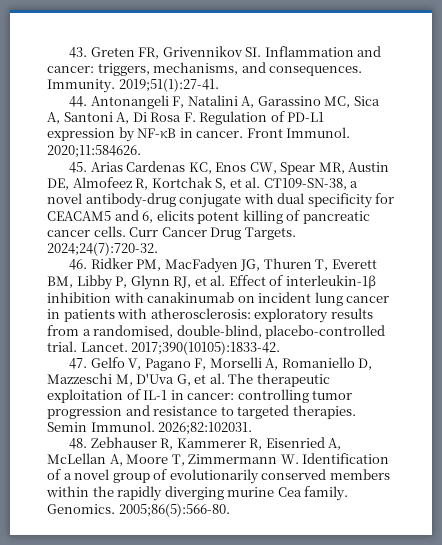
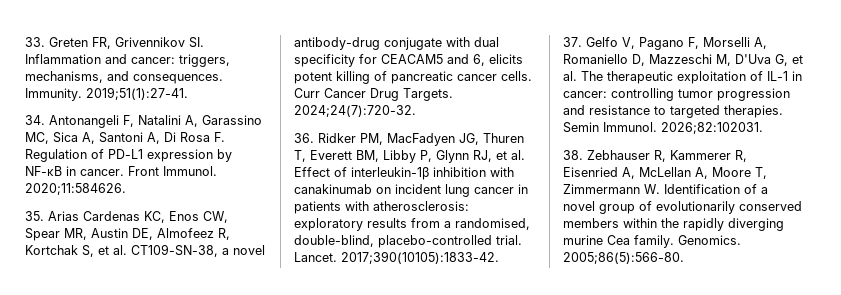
[69,47,88,58] 43. -> [25,37,45,47] 33.
[69,96,88,107] 44. -> [25,115,45,125] 34.
[69,162,88,173] 45. -> [25,211,44,221] 35.
[69,259,88,270] 46. -> [294,133,314,143] 36.
[69,358,88,369] 47. -> [563,37,582,47] 37.
[69,438,88,449] 48. -> [563,150,583,160] 38.

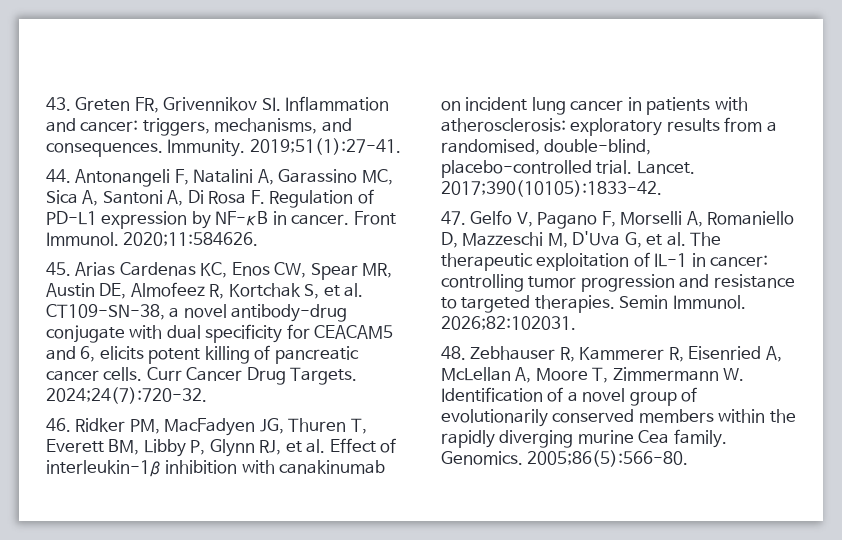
[25,37,45,47] 33. -> [46,97,71,111] 43.
[25,115,45,125] 34. -> [46,169,71,183] 44.
[25,211,44,221] 35. -> [46,262,71,276] 45.
[294,133,314,143] 36. -> [46,418,71,432] 46.
[563,37,582,47] 37. -> [441,211,466,225] 47.
[563,150,583,160] 38. -> [441,346,466,360] 48.

